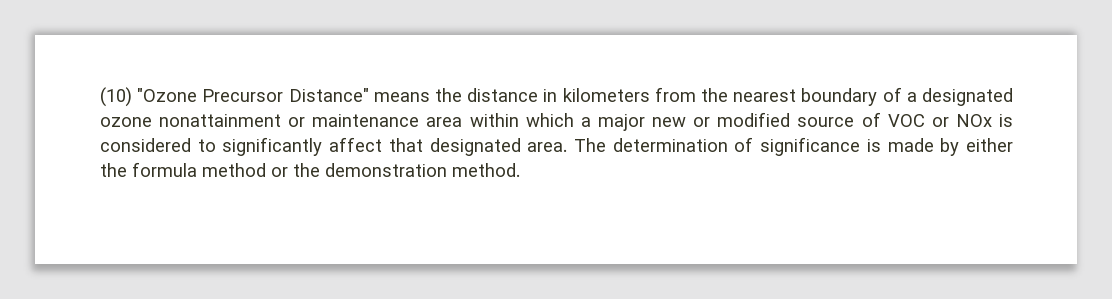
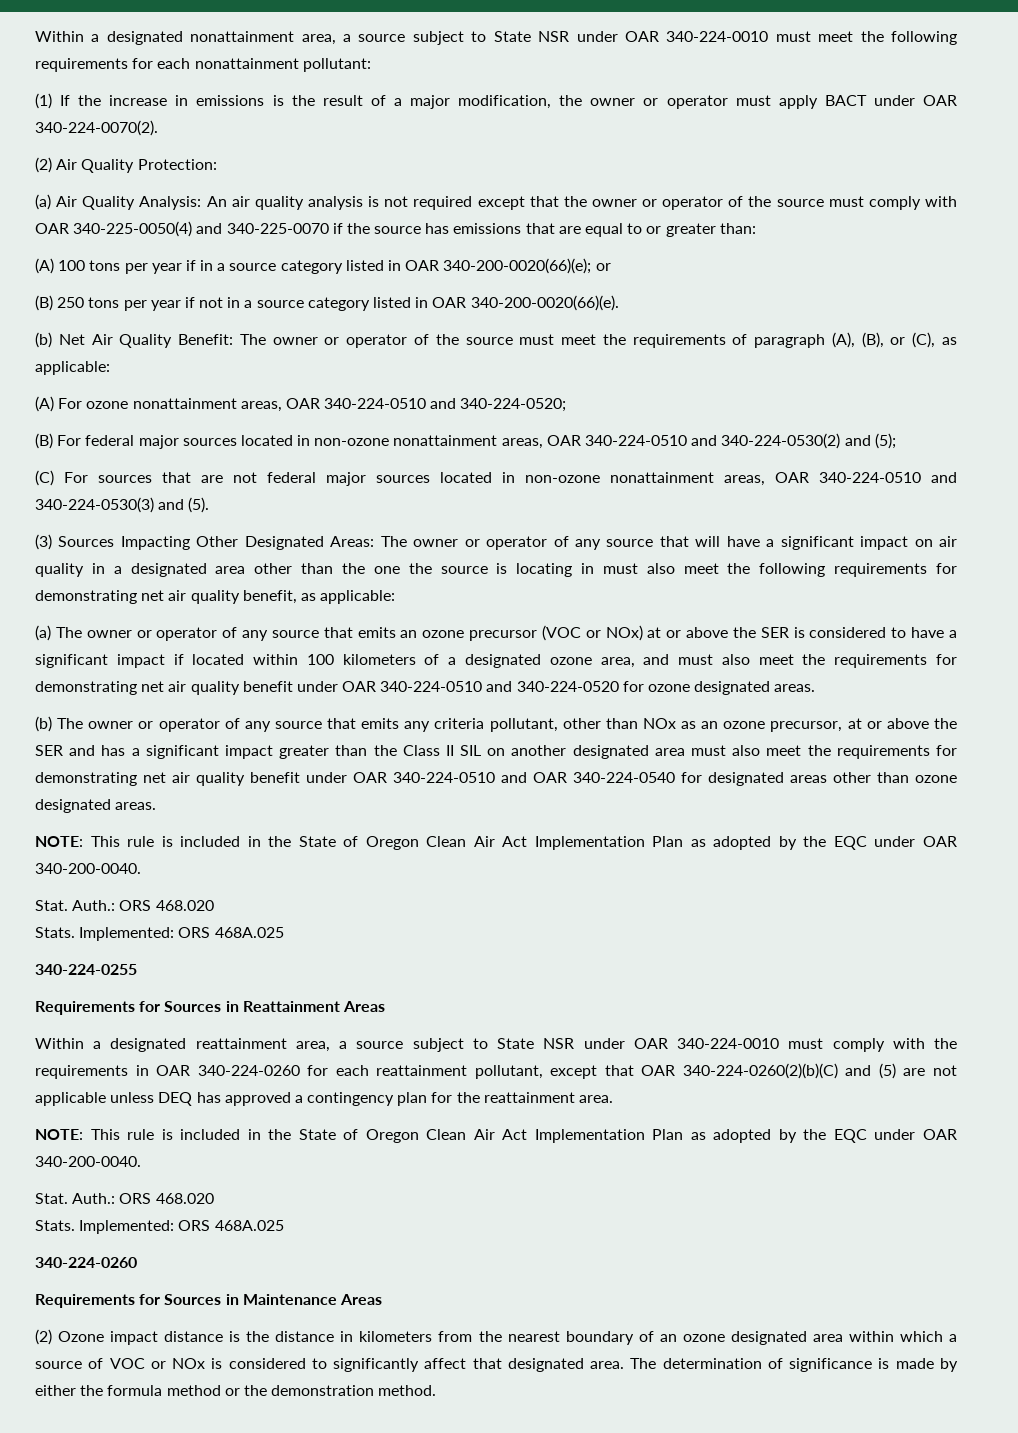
[100,87,430,107] (10) "Ozone Precursor Distance" means -> [35,31,957,45] [35,58,371,72] [35,93,957,109] [35,120,158,136] [35,157,217,173] [35,194,957,210] [35,221,756,237] [35,258,611,274] [35,295,619,311] [35,332,957,348] [35,361,110,375] [35,396,567,412] [35,433,896,449] [35,470,957,486] [35,497,210,513] [35,534,958,550] [35,563,958,577] [35,590,396,604] [35,625,958,641] [35,654,958,668] [35,681,816,695] [35,716,958,732] [35,745,957,759] [35,772,957,786] [35,799,157,813] [35,836,957,850] [35,863,141,874] [35,900,214,911] [35,927,284,941] [35,964,137,975] [35,1001,385,1015] [35,1038,958,1052] [35,1063,957,1079] [35,1092,614,1106] [35,1129,957,1143] [35,1156,141,1167] [35,1193,214,1204] [35,1220,284,1234] [35,1257,137,1268] [35,1294,382,1308] [35,1329,241,1345] Within a designated nonattainment area, a source subject to State NSR under OAR 340-224-0010 must meet the following requirements for each nonattainment pollutant: // (1) If the increase in emissions is the result of a major modification, the owner or operator must apply BACT under OAR 340-224-0070(2). // (2) Air Quality Protection: // (a) Air Quality Analysis: An air quality analysis is not required except that the owner or operator of the source must comply with OAR 340-225-0050(4) and 340-225-0070 if the source has emissions that are equal to or greater than: // (A) 100 tons per year if in a source category listed in OAR 340-200-0020(66)(e); or // (B) 250 tons per year if not in a source category listed in OAR 340-200-0020(66)(e). // (b) Net Air Quality Benefit: The owner or operator of the source must meet the requirements of paragraph (A), (B), or (C), as applicable: // (A) For ozone nonattainment areas, OAR 340-224-0510 and 340-224-0520; // (B) For federal major sources located in non-ozone nonattainment areas, OAR 340-224-0510 and 340-224-0530(2) and (5); // (C) For sources that are not federal major sources located in non-ozone nonattainment areas, OAR 340-224-0510 and 340-224-0530(3) and (5). // (3) Sources Impacting Other Designated Areas: The owner or operator of any source that will have a significant impact on air quality in a designated area other than the one the source is locating in must also meet the following requirements for demonstrating net air quality benefit, as applicable: // (a) The owner or operator of any source that emits an ozone precursor (VOC or NOx) at or above the SER is considered to have a significant impact if located within 100 kilometers of a designated ozone area, and must also meet the requirements for demonstrating net air quality benefit under OAR 340-224-0510 and 340-224-0520 for ozone designated areas. // (b) The owner or operator of any source that emits any criteria pollutant, other than NOx as an ozone precursor, at or above the SER and has a significant impact greater than the Class II SIL on another designated area must also meet the requirements for demonstrating net air quality benefit under OAR 340-224-0510 and OAR 340-224-0540 for designated areas other than ozone designated areas. // NOTE: This rule is included in the State of Oregon Clean Air Act Implementation Plan as adopted by the EQC under OAR 340-200-0040. // Stat. Auth.: ORS 468.020 // Stats. Implemented: ORS 468A.025 // 340-224-0255 // Requirements for Sources in Reattainment Areas // Within a designated reattainment area, a source subject to State NSR under OAR 340-224-0010 must comply with the requirements in OAR 340-224-0260 for each reattainment pollutant, except that OAR 340-224-0260(2)(b)(C) and (5) are not applicable unless DEQ has approved a contingency plan for the reattainment area. // NOTE: This rule is included in the State of Oregon Clean Air Act Implementation Plan as adopted by the EQC under OAR 340-200-0040. // Stat. Auth.: ORS 468.020 // Stats. Implemented: ORS 468A.025 // 340-224-0260 // Requirements for Sources in Maintenance Areas // (2) Ozone impact distance is
[906,88,1014,106] [100,112,791,131] a designated ozone nonattainment or maintenance area within which a major new or modified -> [659,1331,957,1345] an ozone designated area within which a

